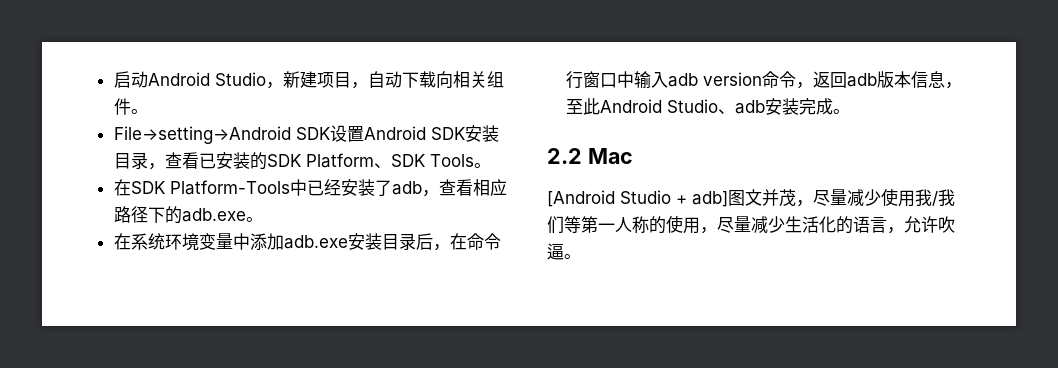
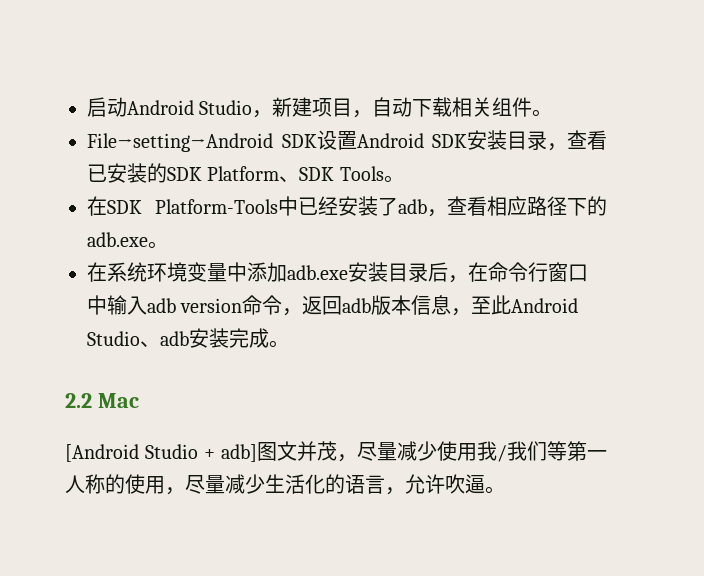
[435,71,453,88] 向 -> (453, 107) none

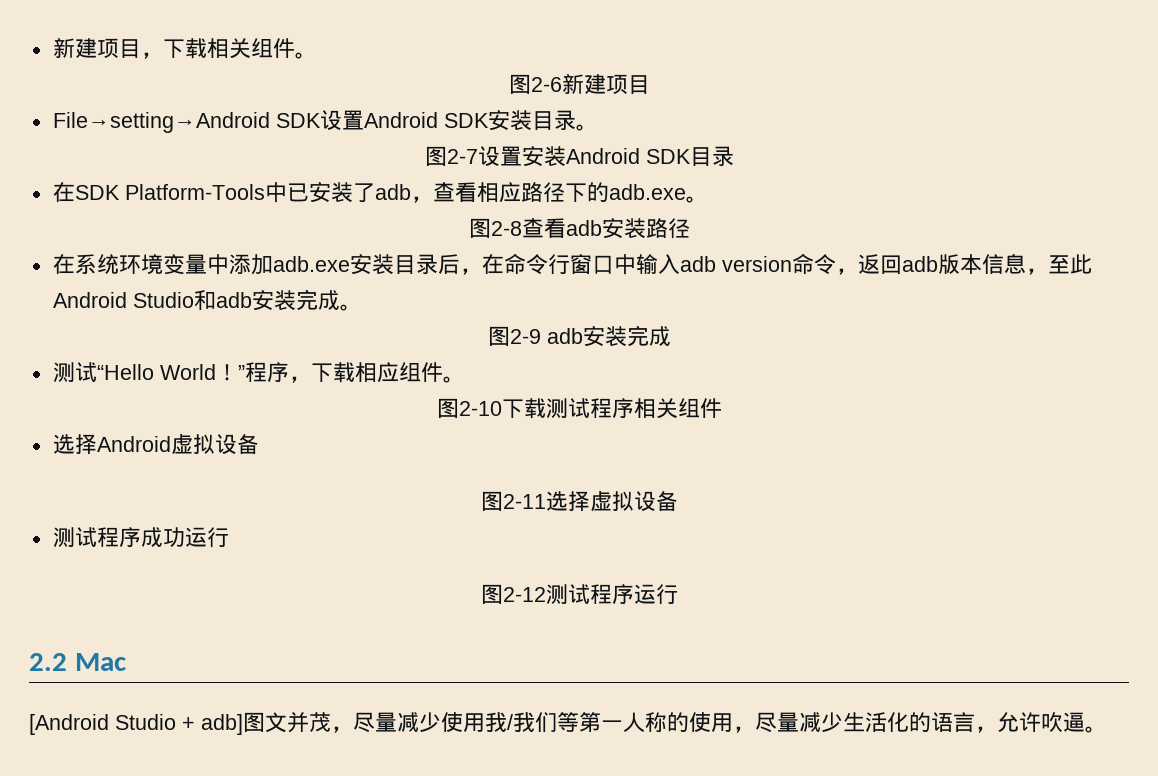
[87,97,273,118] 启动Android Studio， -> (52, 48) none
[372,97,413,117] 自动 -> (163, 55) none
(553, 113) none -> [508,74,650,94] // 图2-6新建项目
[547,130,607,151] [87,163,404,183] ，查看已安装的SDK Platform、SDK Tools。 -> [575,124,598,131] [424,146,734,167] 。 // 图2-7设置安装Android SDK目录
[318,196,338,215] 经 -> (309, 192) none
(168, 245) none -> [468,218,690,239] // 图2-8查看adb安装路径
[140,341,160,347] 、 -> [193,290,216,310] 和
(289, 344) none -> [487,325,671,347] [52,362,465,383] [436,398,722,419] [52,434,259,455] [480,491,678,512] [52,527,229,548] [480,584,678,605] // 图2-9 adb安装完成 // 测试“Hello World！”程序，下载相应组件。 // 图2-10下载测试程序相关组件 // 选择Android虚拟设备 // 图2-11选择虚拟设备 // 测试程序成功运行 // 图2-12测试程序运行

